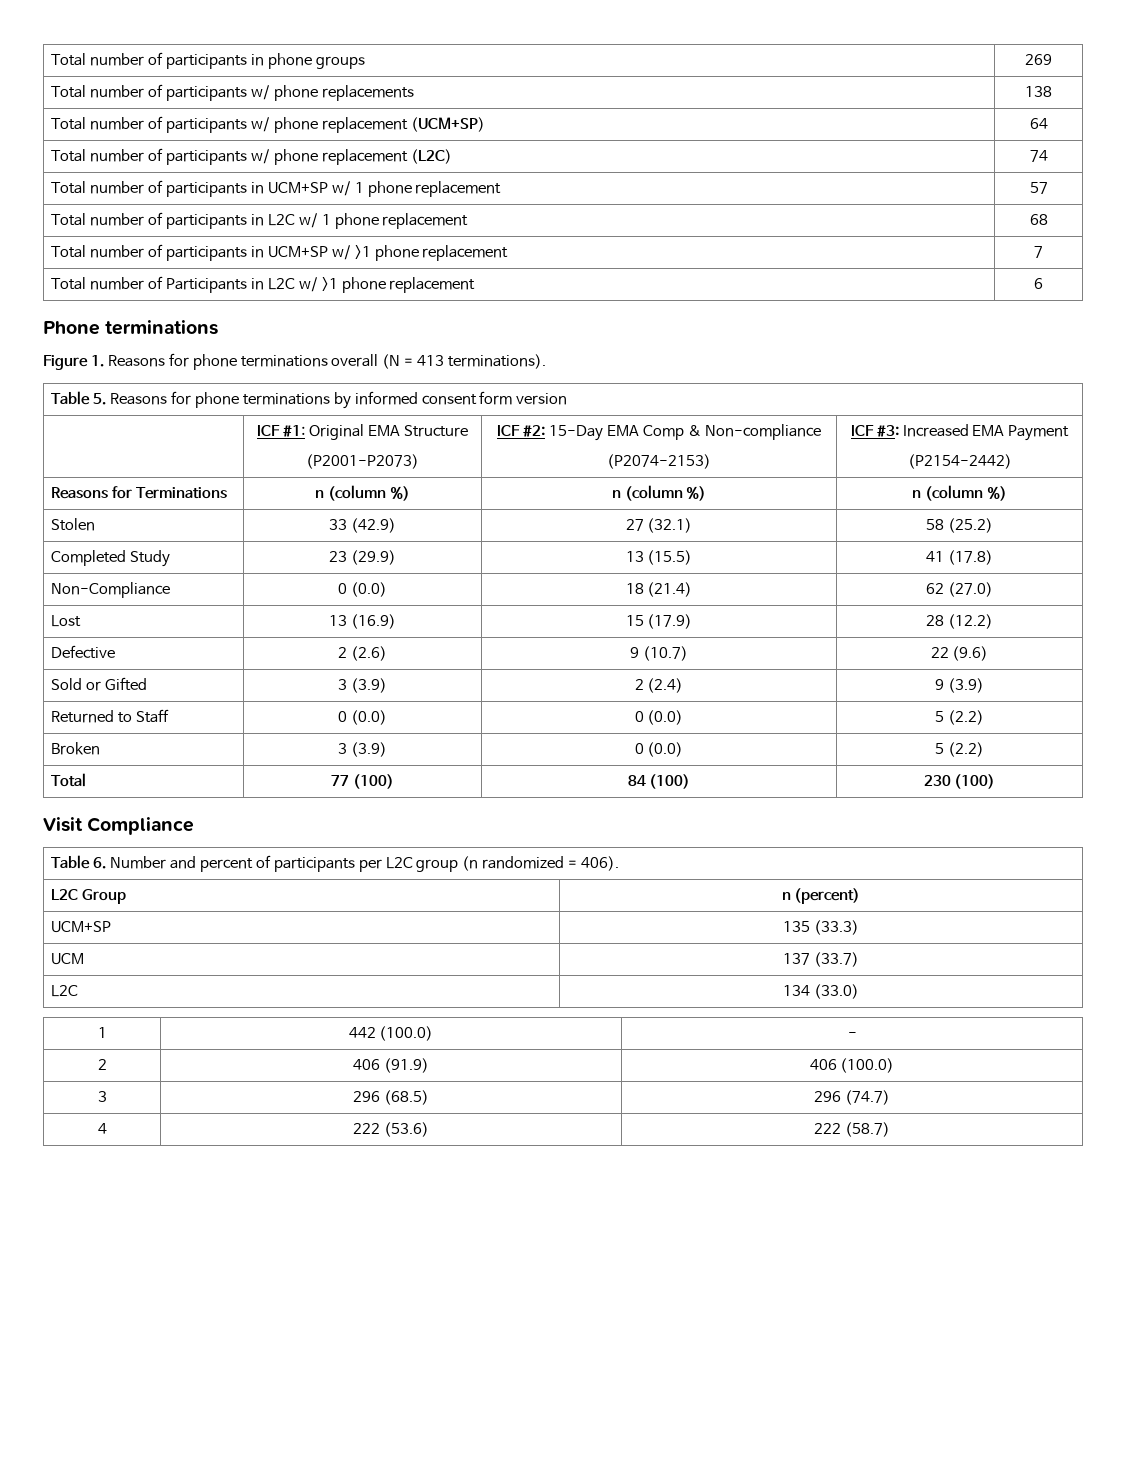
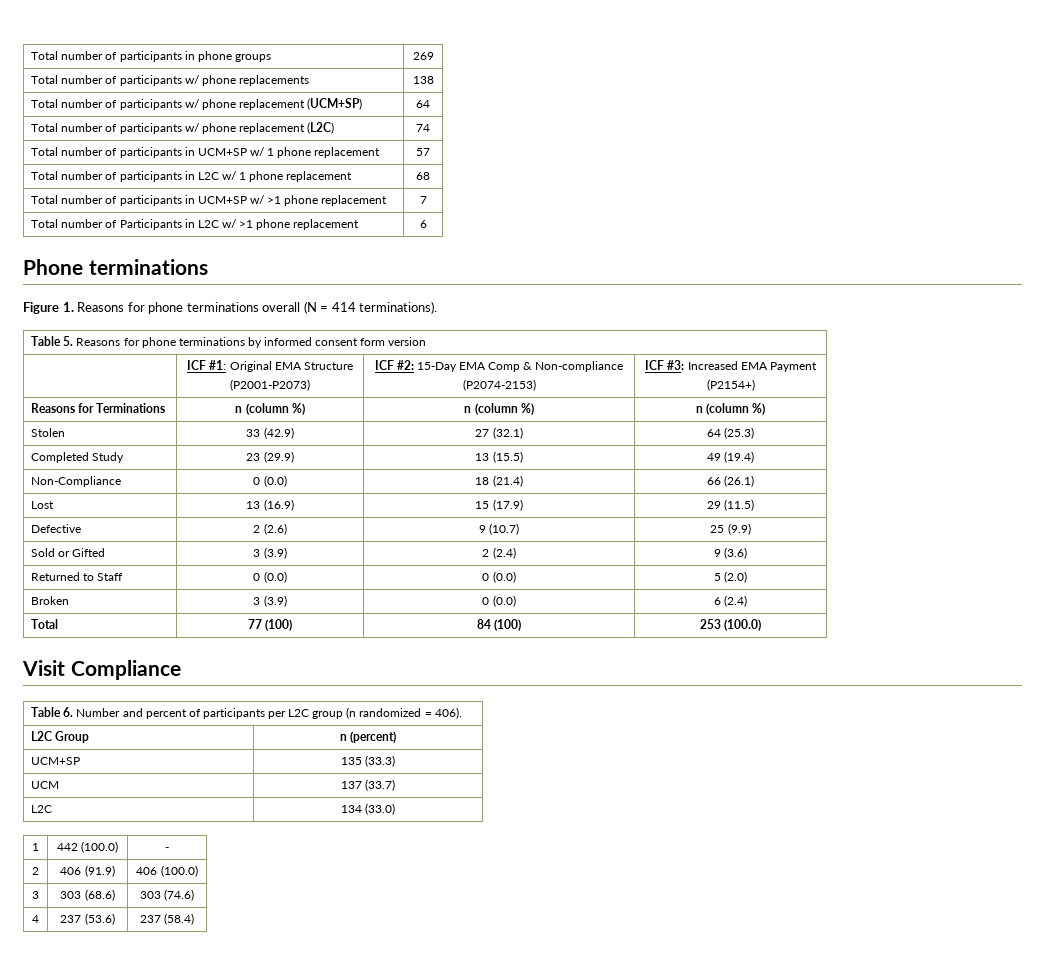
[417,355,445,366] 413 -> [331,302,356,312] 414
[907,454,1012,469] (P2154-2442) -> [706,379,755,391] (P2154+)
[926,518,993,533] 58 (25.2) -> [706,427,755,439] 64 (25.3)
[926,550,993,565] 41 (17.8) -> [706,451,755,463] 49 (19.4)
[926,582,993,597] 62 (27.0) -> [706,475,755,487] 66 (26.1)
[926,614,993,629] 28 (12.2) -> [706,499,755,511] 29 (11.5)
[930,646,989,661] 22 (9.6) -> [710,523,751,535] 25 (9.9)
[947,678,984,693] (3.9) -> [724,547,748,559] (3.6)
[947,710,984,725] (2.2) -> [724,571,748,583] (2.0)
[935,742,984,757] 5 (2.2) -> [713,595,748,607] 6 (2.4)
[923,774,996,789] 230 (100) -> [699,619,762,631] 253 (100.0)
[353,1090,429,1105] [814,1090,890,1105] 296 (68.5) | 296 (74.7) -> [60,889,115,901] [139,889,195,901] 303 (68.6) | 303 (74.6)
[353,1123,381,1134] 222 -> [60,915,82,923] 237
[814,1122,890,1137] 222 (58.7) -> [139,913,195,925] 237 (58.4)

